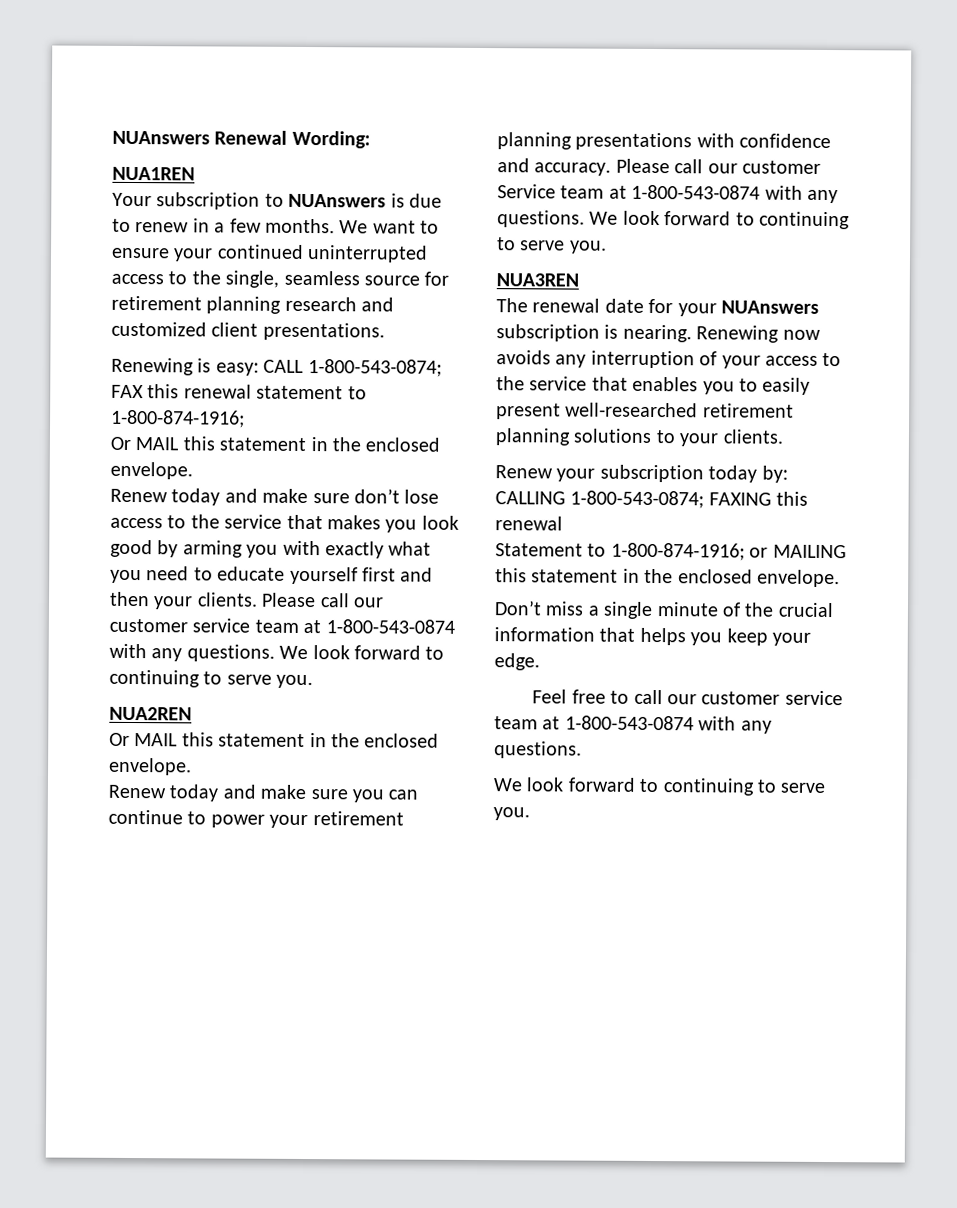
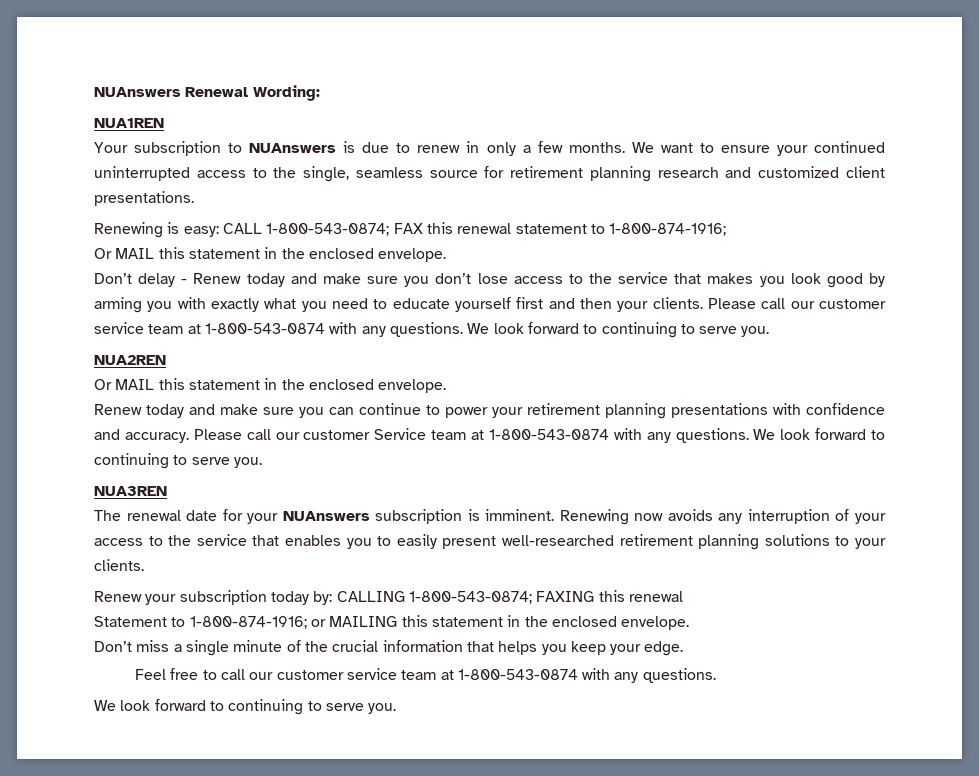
(210, 225) none -> [486,142,516,156] only
[110,488,350,506] Renew today and make sure -> [94,273,430,287] Don’t delay - Renew today and make sure you
[622,324,692,343] nearing. -> [485,509,555,521] imminent.

